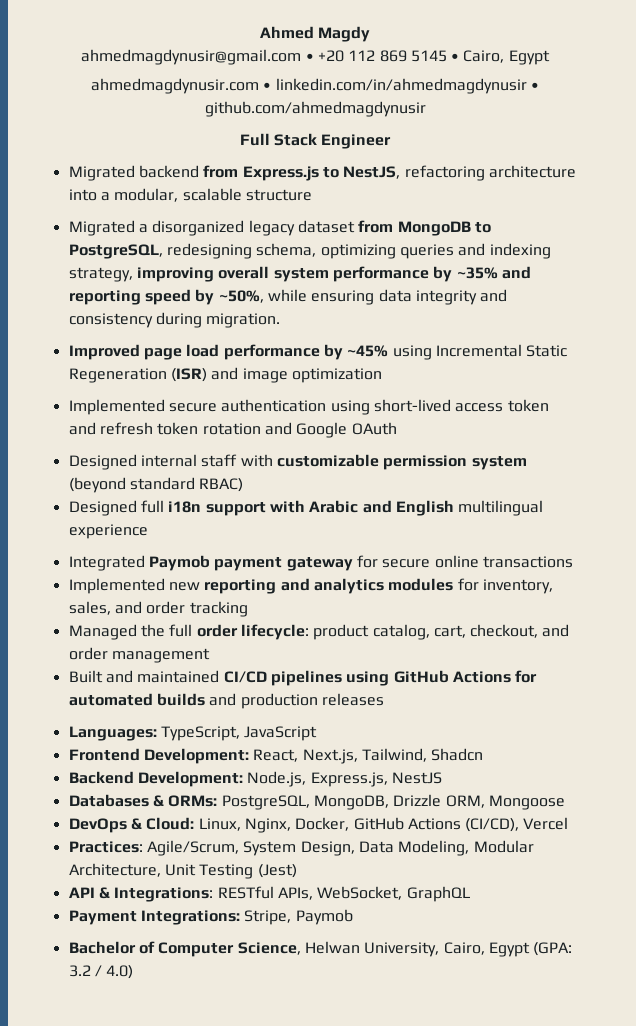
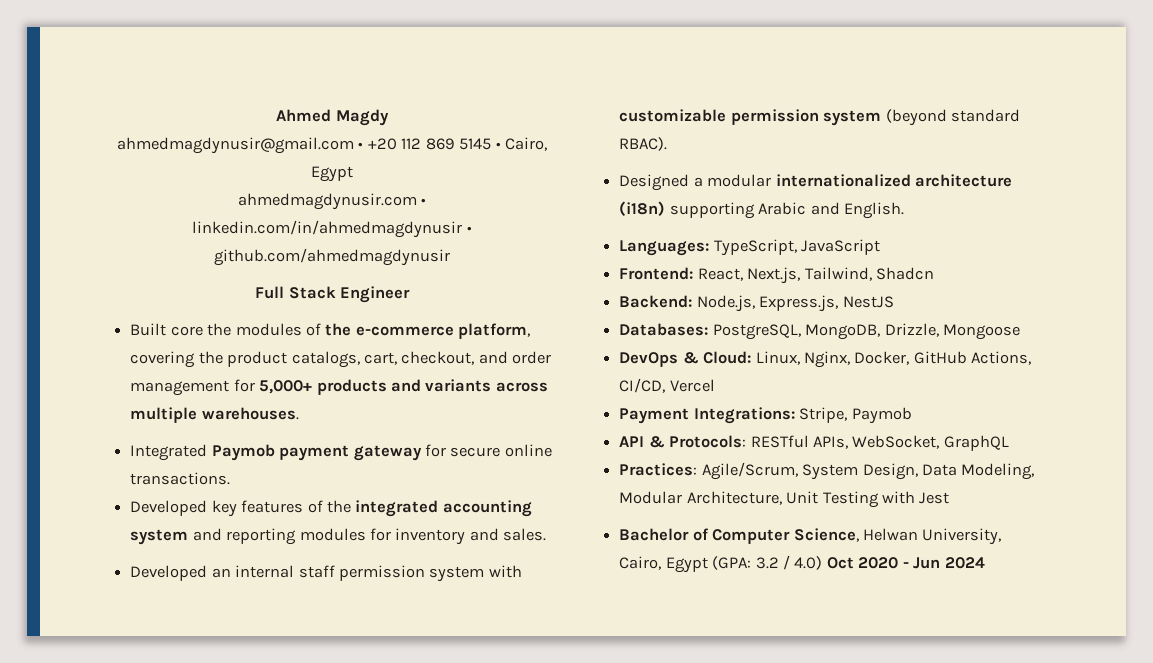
[68,165,576,181] [68,188,312,202] [68,220,491,236] [68,243,551,259] [68,266,531,282] [68,289,508,305] [68,312,281,328] [68,344,568,360] [68,367,382,383] [68,399,549,415] [68,422,397,438] [68,454,527,470] [68,477,244,493] [68,500,544,516] [68,524,148,539] Migrated backend from Express.js to NestJS, refactoring architecture into a modular, scalable structure // Migrated a disorganized legacy dataset from MongoDB to PostgreSQL, redesigning schema, optimizing queries and indexing strategy, improving overall system performance by ~35% and reporting speed by ~50%, while ensuring data integrity and consistency during migration. // Improved page load performance by ~45% using Incremental Static Regeneration (ISR) and image optimization // Implemented secure authentication using short-lived access token and refresh token rotation and Google OAuth // Designed internal staff with customizable permission system (beyond standard RBAC) // Designed full i18n support with Arabic and English multilingual experience -> [130,323,531,339] [130,351,552,368] [130,379,548,396] [130,407,299,423] Built core the modules of the e-commerce platform, covering the product catalogs, cart, checkout, and order management for 5,000+ products and variants across multiple warehouses.
[482,556,573,568] [68,578,553,594] [68,601,248,617] [68,624,570,640] [68,647,210,663] [68,670,538,686] [68,693,384,709] transactions // Implemented new reporting and analytics modules for inventory, sales, and order tracking // Managed the full order lifecycle: product catalog, cart, checkout, and order management // Built and maintained CI/CD pipelines using GitHub Actions for automated builds and production releases -> [130,472,231,485] [130,500,532,517] [130,528,547,545] [130,565,522,582] [619,109,1020,126] [619,137,668,151] [619,174,1012,191] [619,201,904,219] transactions. // Developed key features of the integrated accounting system and reporting modules for inventory and sales. // Developed an internal staff permission system with customizable permission system (beyond standard RBAC). // Designed a modular internationalized architecture (i18n) supporting Arabic and English.
[68,748,249,764] Frontend Development: -> [619,267,694,280] Frontend:
[68,771,243,787] Backend Development: -> [619,295,693,308] Backend:
[68,794,485,810] Databases & ORMs: PostgreSQL, MongoDB, Drizzle ORM, -> [619,323,939,340] Databases: PostgreSQL, MongoDB, Drizzle,
[407,818,520,832] Actions (CI/CD), -> [971,351,1032,365] [619,378,666,393] Actions, CI/CD,
(569, 823) none -> [619,407,912,424] [619,435,1009,451] // Payment Integrations: Stripe, Paymob // API & Protocols: RESTful APIs, WebSocket, GraphQL
[257,864,297,878] [68,886,470,902] [68,909,353,925] (Jest) // API & Integrations: RESTful APIs, WebSocket, GraphQL // Payment Integrations: Stripe, Paymob -> [881,491,950,504] with Jest
(134, 972) none -> [826,557,985,569] Oct 2020 - Jun 2024

